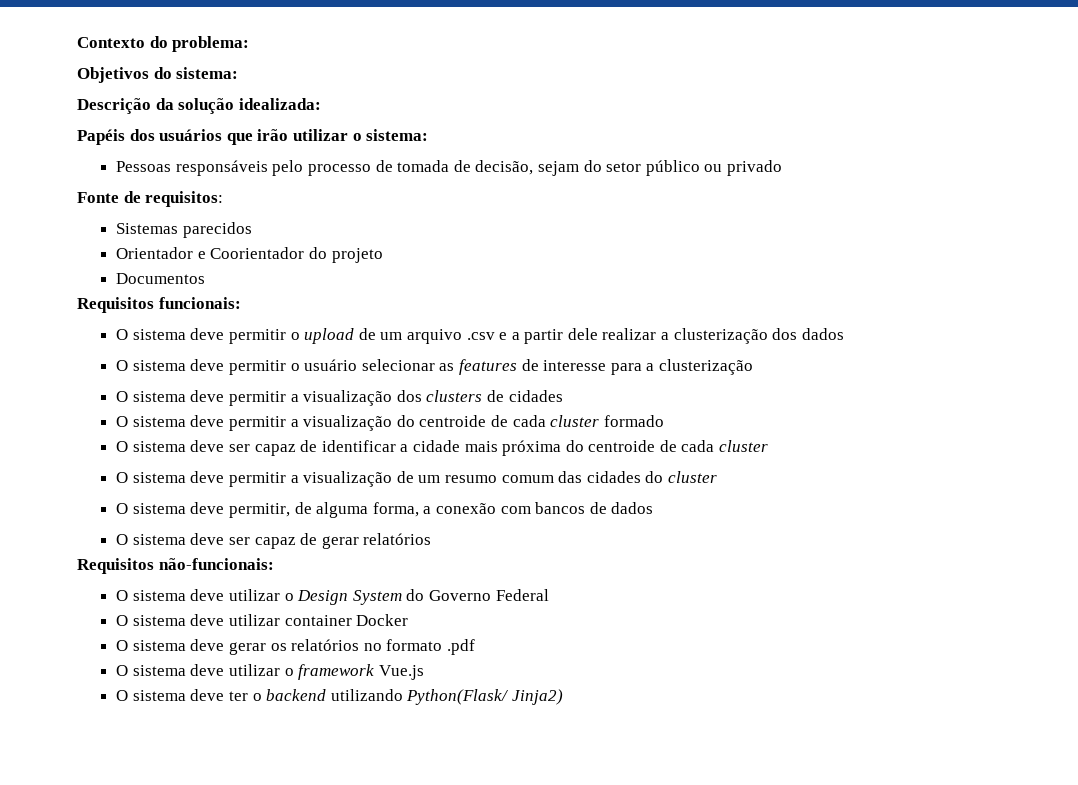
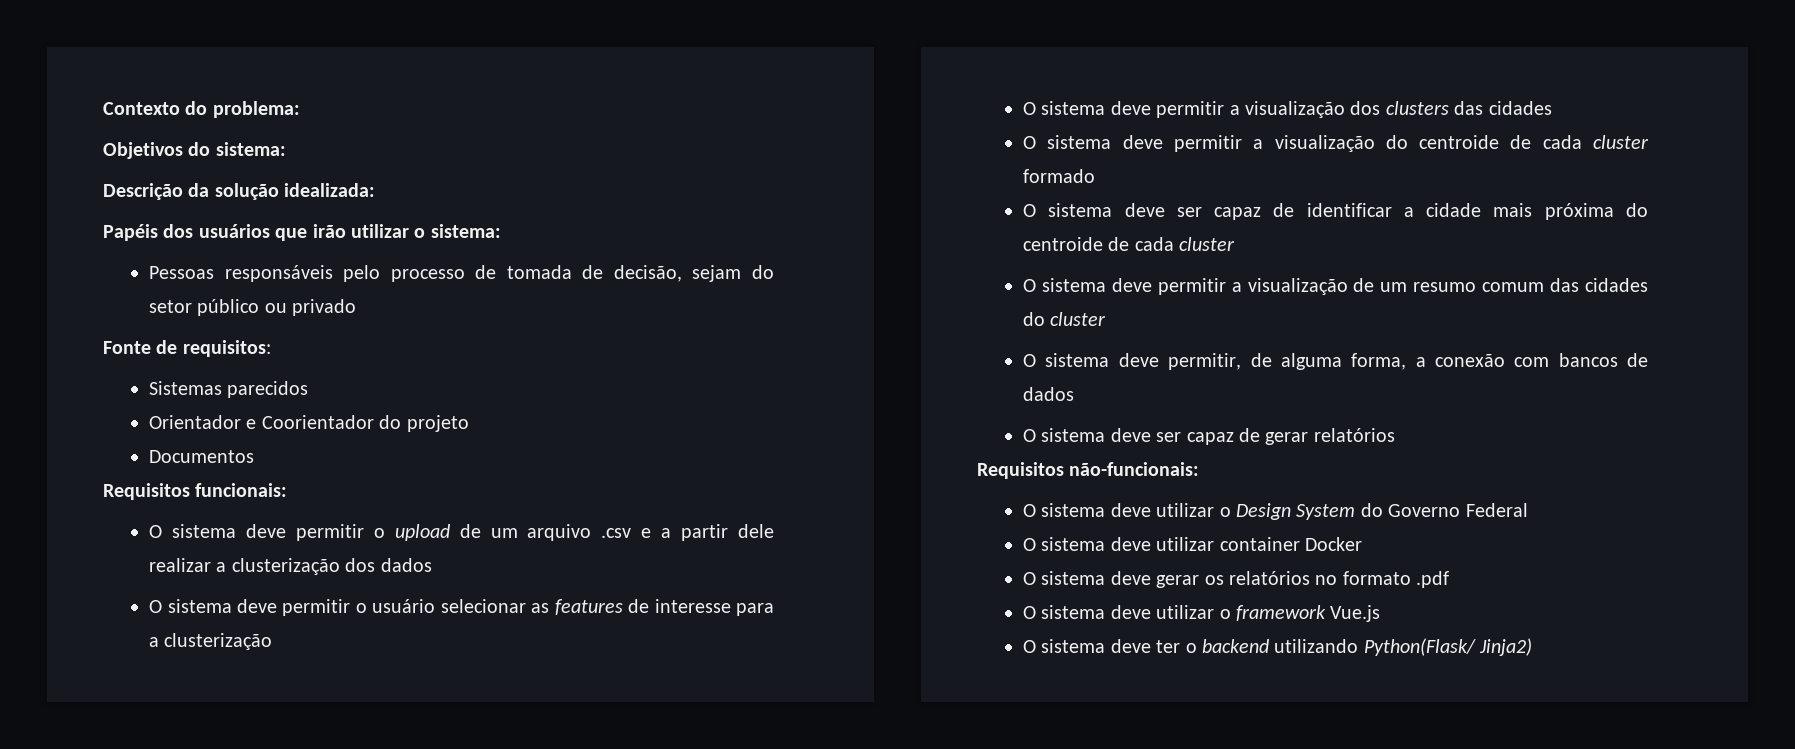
[486,390,504,402] de -> [1454,101,1484,115] das

